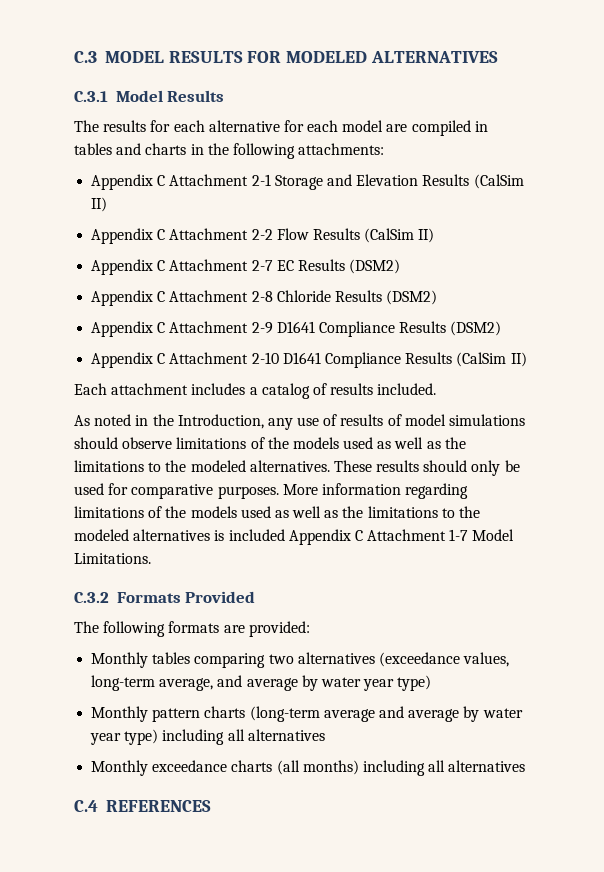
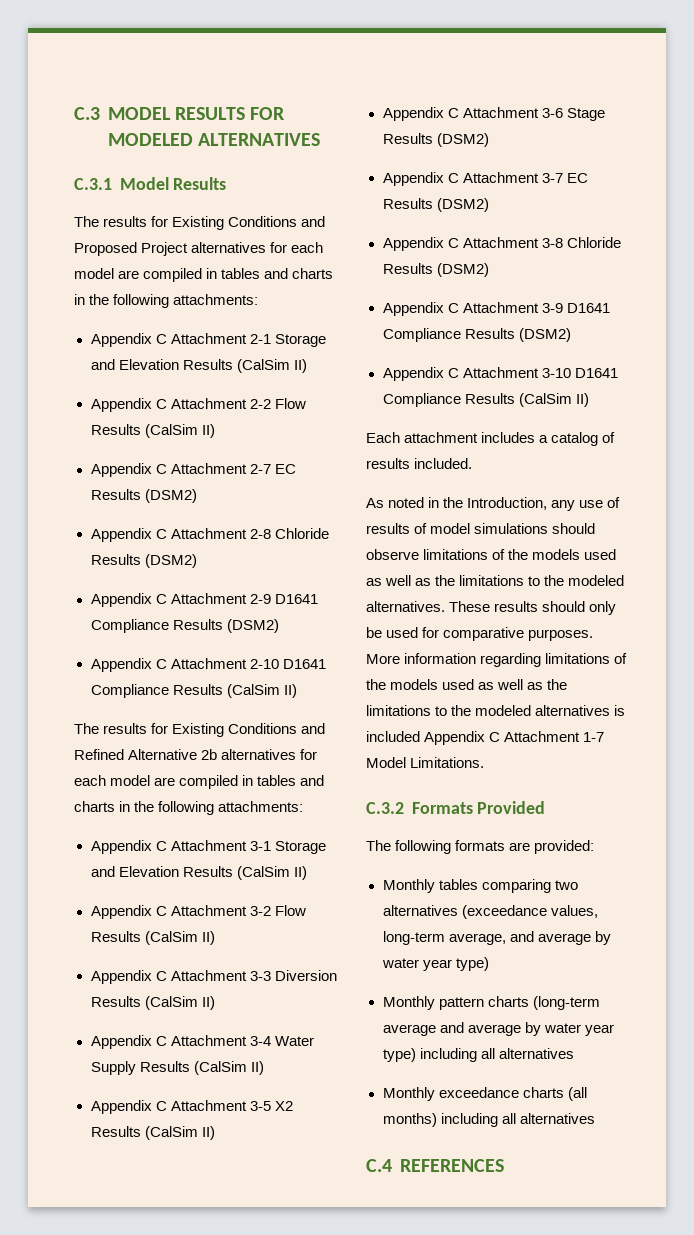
[173,120,280,132] each alternative -> [172,216,326,230] [74,242,267,256] Existing Conditions and Proposed Project alternatives
(527, 359) none -> [74,723,326,737] [74,749,318,760] [74,775,325,789] [74,801,304,815] [90,840,326,854] [90,866,307,880] [90,905,306,919] [90,931,215,945] [90,970,337,984] [90,996,215,1010] [90,1035,314,1049] [90,1061,264,1075] [90,1100,293,1114] [90,1126,215,1140] [382,107,605,121] [382,133,489,147] [382,172,588,186] [382,198,489,212] [382,237,621,251] [382,263,489,277] [382,302,610,316] [382,328,571,342] [382,367,618,381] [382,393,589,407] // The results for Existing Conditions and Refined Alternative 2b alternatives for each model are compiled in tables and charts in the following attachments: // Appendix C Attachment 3-1 Storage and Elevation Results (CalSim II) // Appendix C Attachment 3-2 Flow Results (CalSim II) // Appendix C Attachment 3-3 Diversion Results (CalSim II) // Appendix C Attachment 3-4 Water Supply Results (CalSim II) // Appendix C Attachment 3-5 X2 Results (CalSim II) // Appendix C Attachment 3-6 Stage Results (DSM2) // Appendix C Attachment 3-7 EC Results (DSM2) // Appendix C Attachment 3-8 Chloride Results (DSM2) // Appendix C Attachment 3-9 D1641 Compliance Results (DSM2) // Appendix C Attachment 3-10 D1641 Compliance Results (CalSim II)

